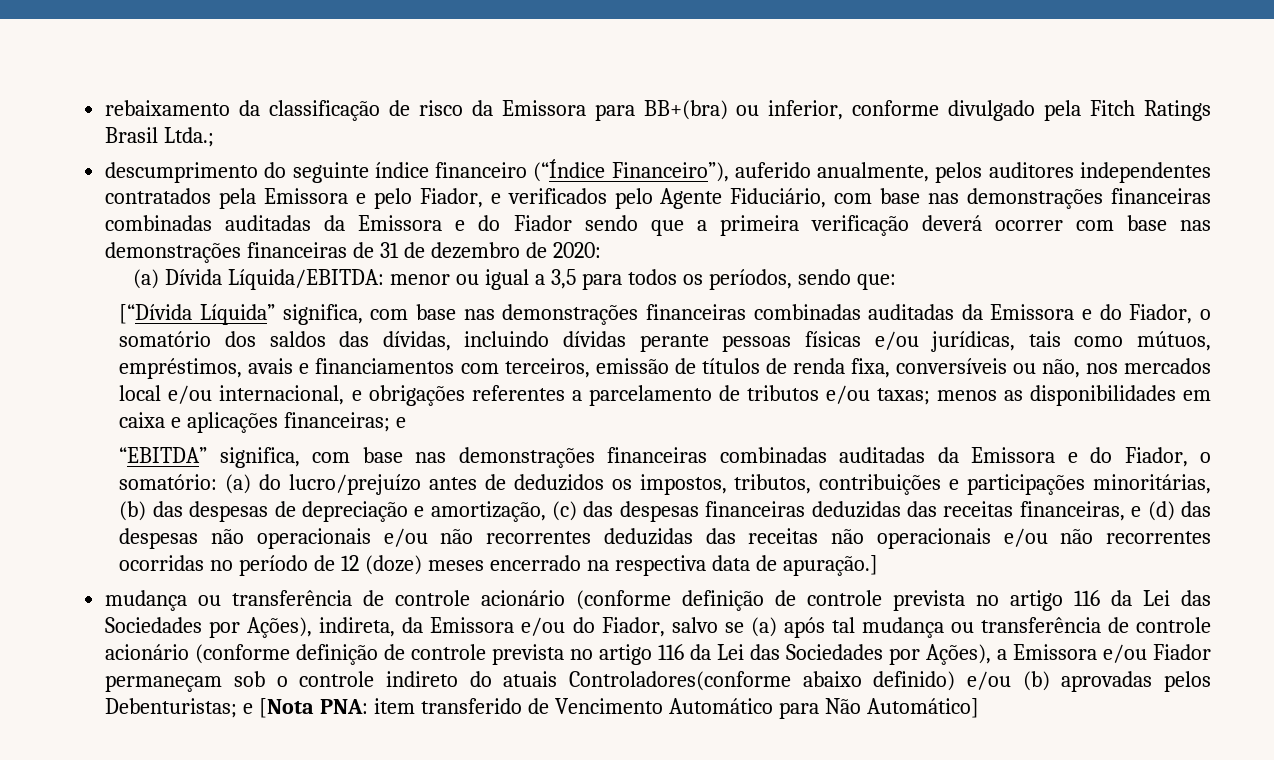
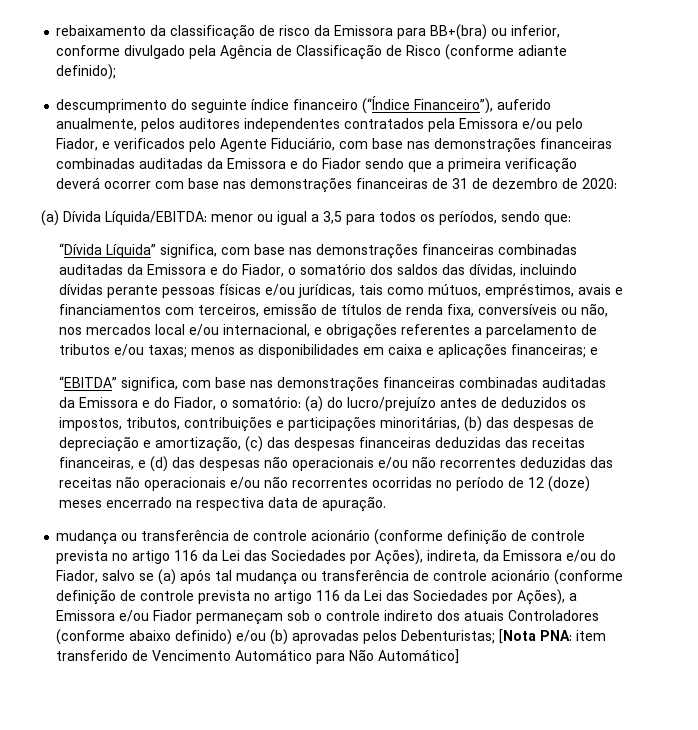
[1090,100,1211,121] [105,127,215,147] Fitch Ratings Brasil Ltda.; -> [220,44,568,60] [56,64,117,80] Agência de Classificação de Risco (conforme adiante definido);
[355,193,366,204] e -> [522,118,553,130] e/ou
[119,304,193,324] [“Dívida -> [59,243,103,255] “Dívida
[782,555,878,576] apuração.] -> [322,496,387,512] apuração.
[469,671,791,691] do atuais Controladores(conforme -> [437,610,600,621] [56,629,126,645] dos atuais Controladores (conforme
[243,703,254,714] e -> (496, 637) none

